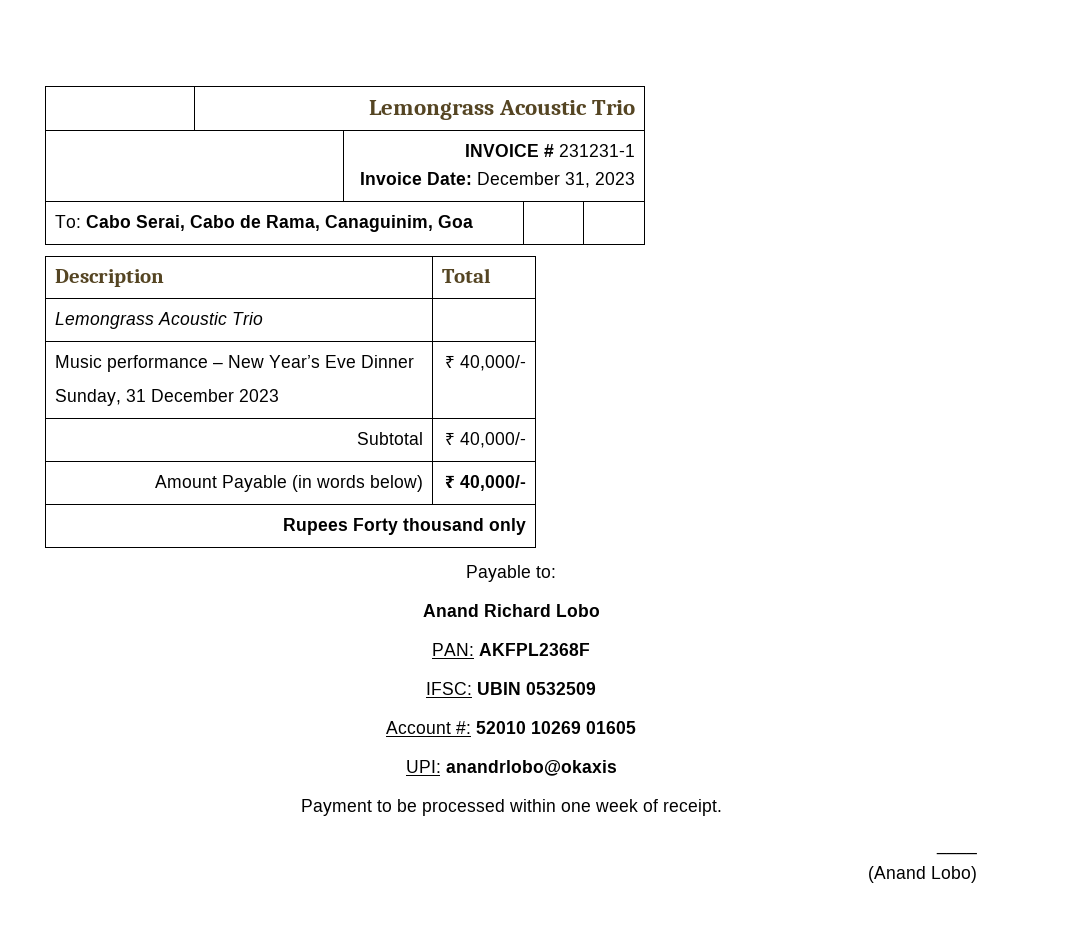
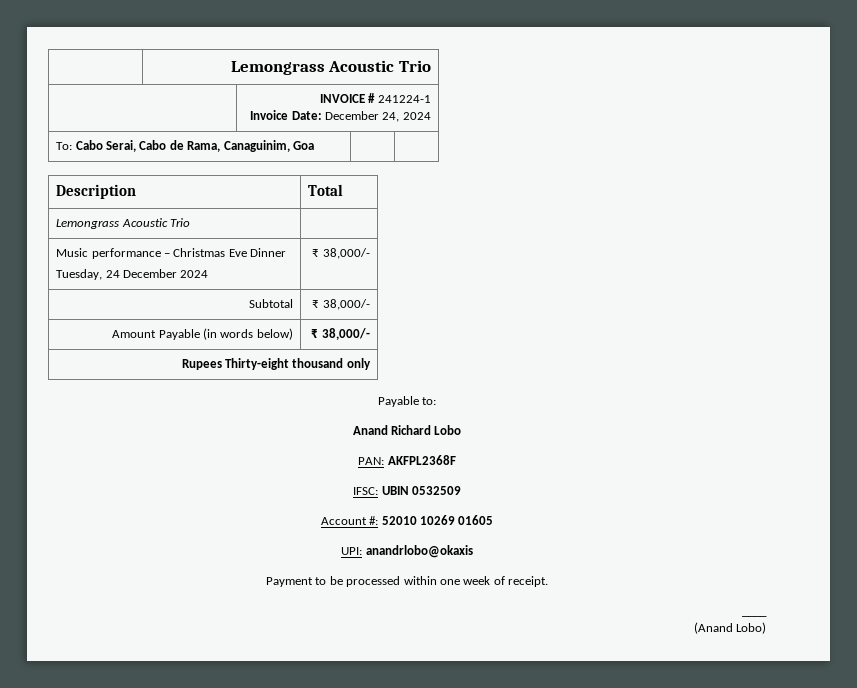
[558,144,635,157] 231231-1 -> [377,95,431,103] 241224-1
[564,172,635,188] 31, 2023 -> [382,112,431,122] 24, 2024
[228,355,321,368] New Year’s -> [173,248,226,257] Christmas
[55,389,280,406] [444,355,526,371] Sunday, 31 December 2023 | ₹ 40,000/- -> [56,269,209,280] [312,248,370,259] Tuesday, 24 December 2024 | ₹ 38,000/-
[459,432,526,448] 40,000/- -> [322,299,370,310] 38,000/-
[459,475,526,491] 40,000/- -> [321,328,370,340] 38,000/-
[352,518,398,535] Forty -> [224,358,289,370] Thirty-eight

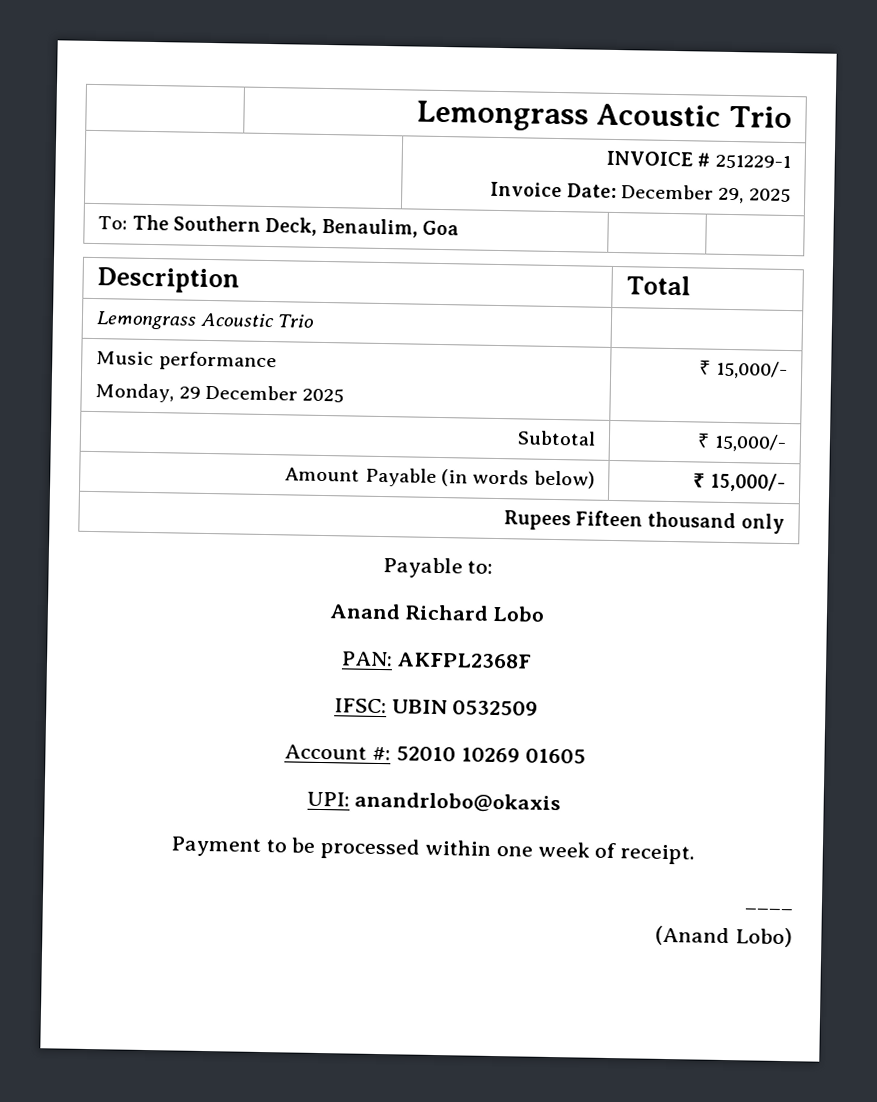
[377,95,431,103] 241224-1 -> [714,154,791,170] 251229-1
[382,112,431,122] 24, 2024 -> [718,187,791,204] 29, 2025
[75,140,290,152] Cabo Serai, Cabo de Rama, Canaguinim, -> [131,214,418,238] The Southern Deck, Benaulim,
[164,248,287,257] [56,269,209,280] [312,248,370,259] – Christmas Eve Dinner // Tuesday, 24 December 2024 | ₹ 38,000/- -> [95,383,345,403] [699,359,788,379] // Monday, 29 December 2025 | ₹ 15,000/-
[322,299,370,310] 38,000/- -> [713,433,787,452] 15,000/-
[321,328,370,340] 38,000/- -> [709,472,786,492] 15,000/-
[224,358,289,370] Thirty-eight -> [574,510,643,527] Fifteen

